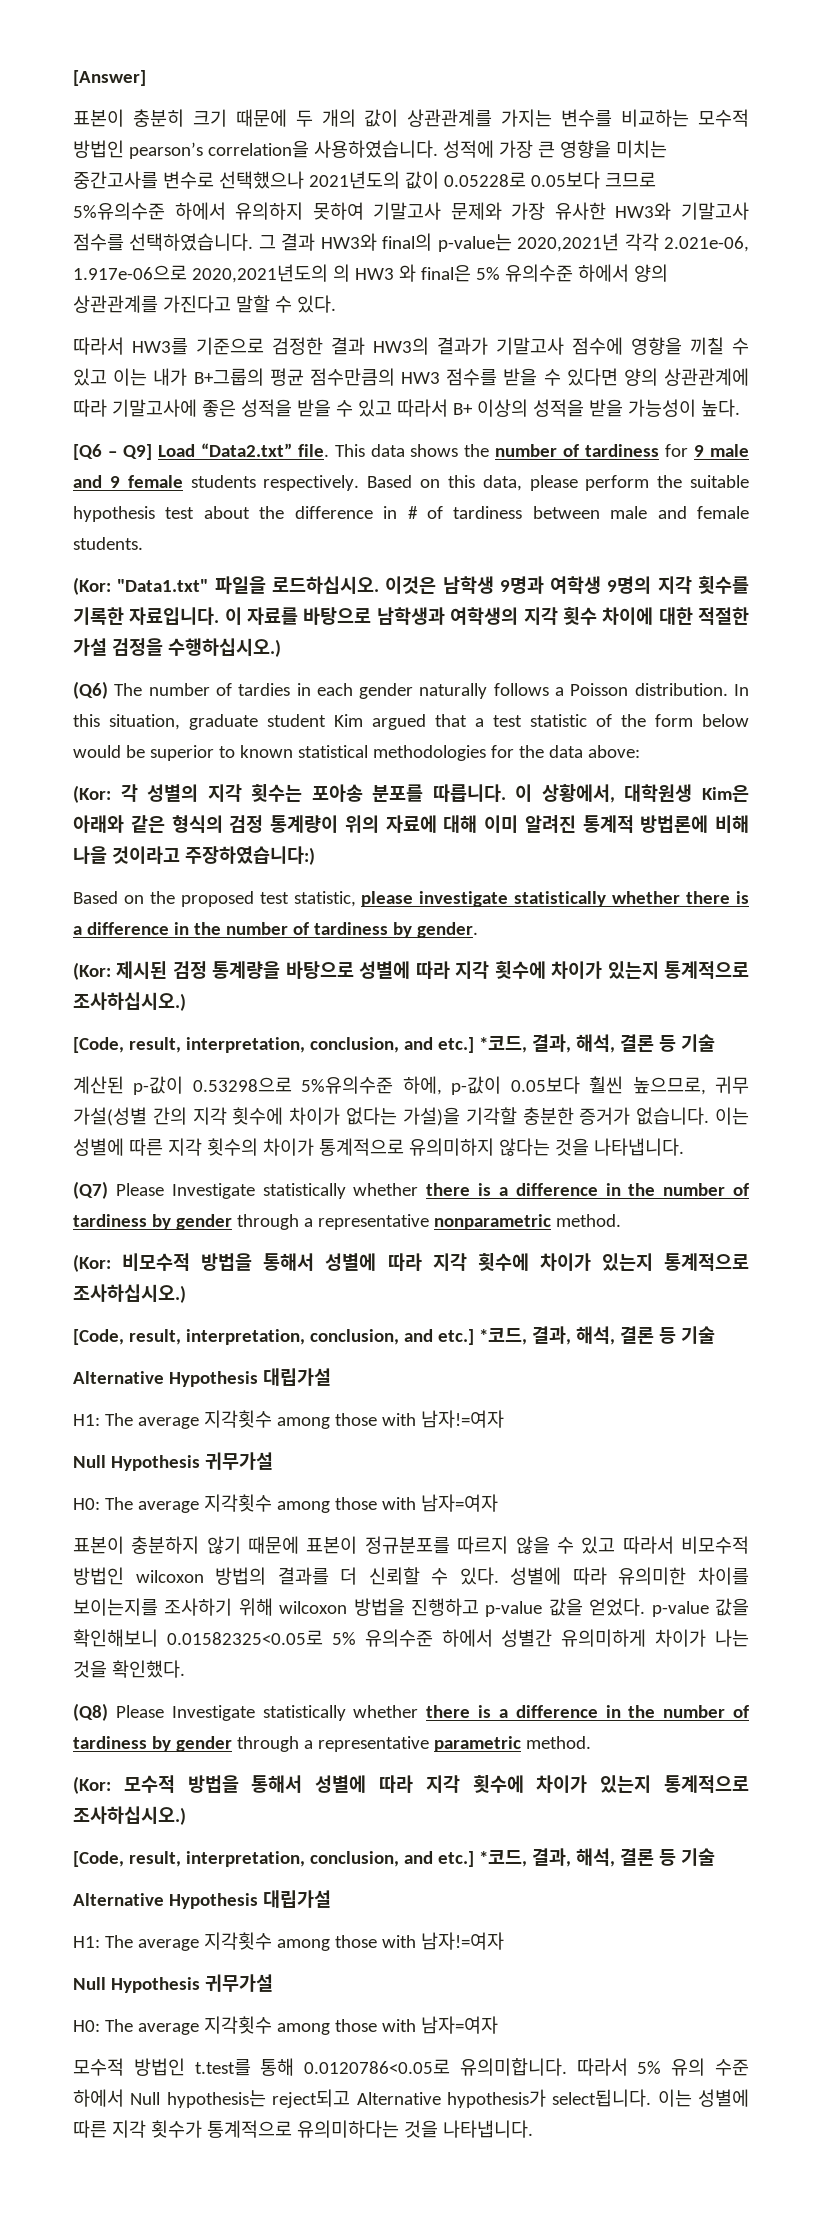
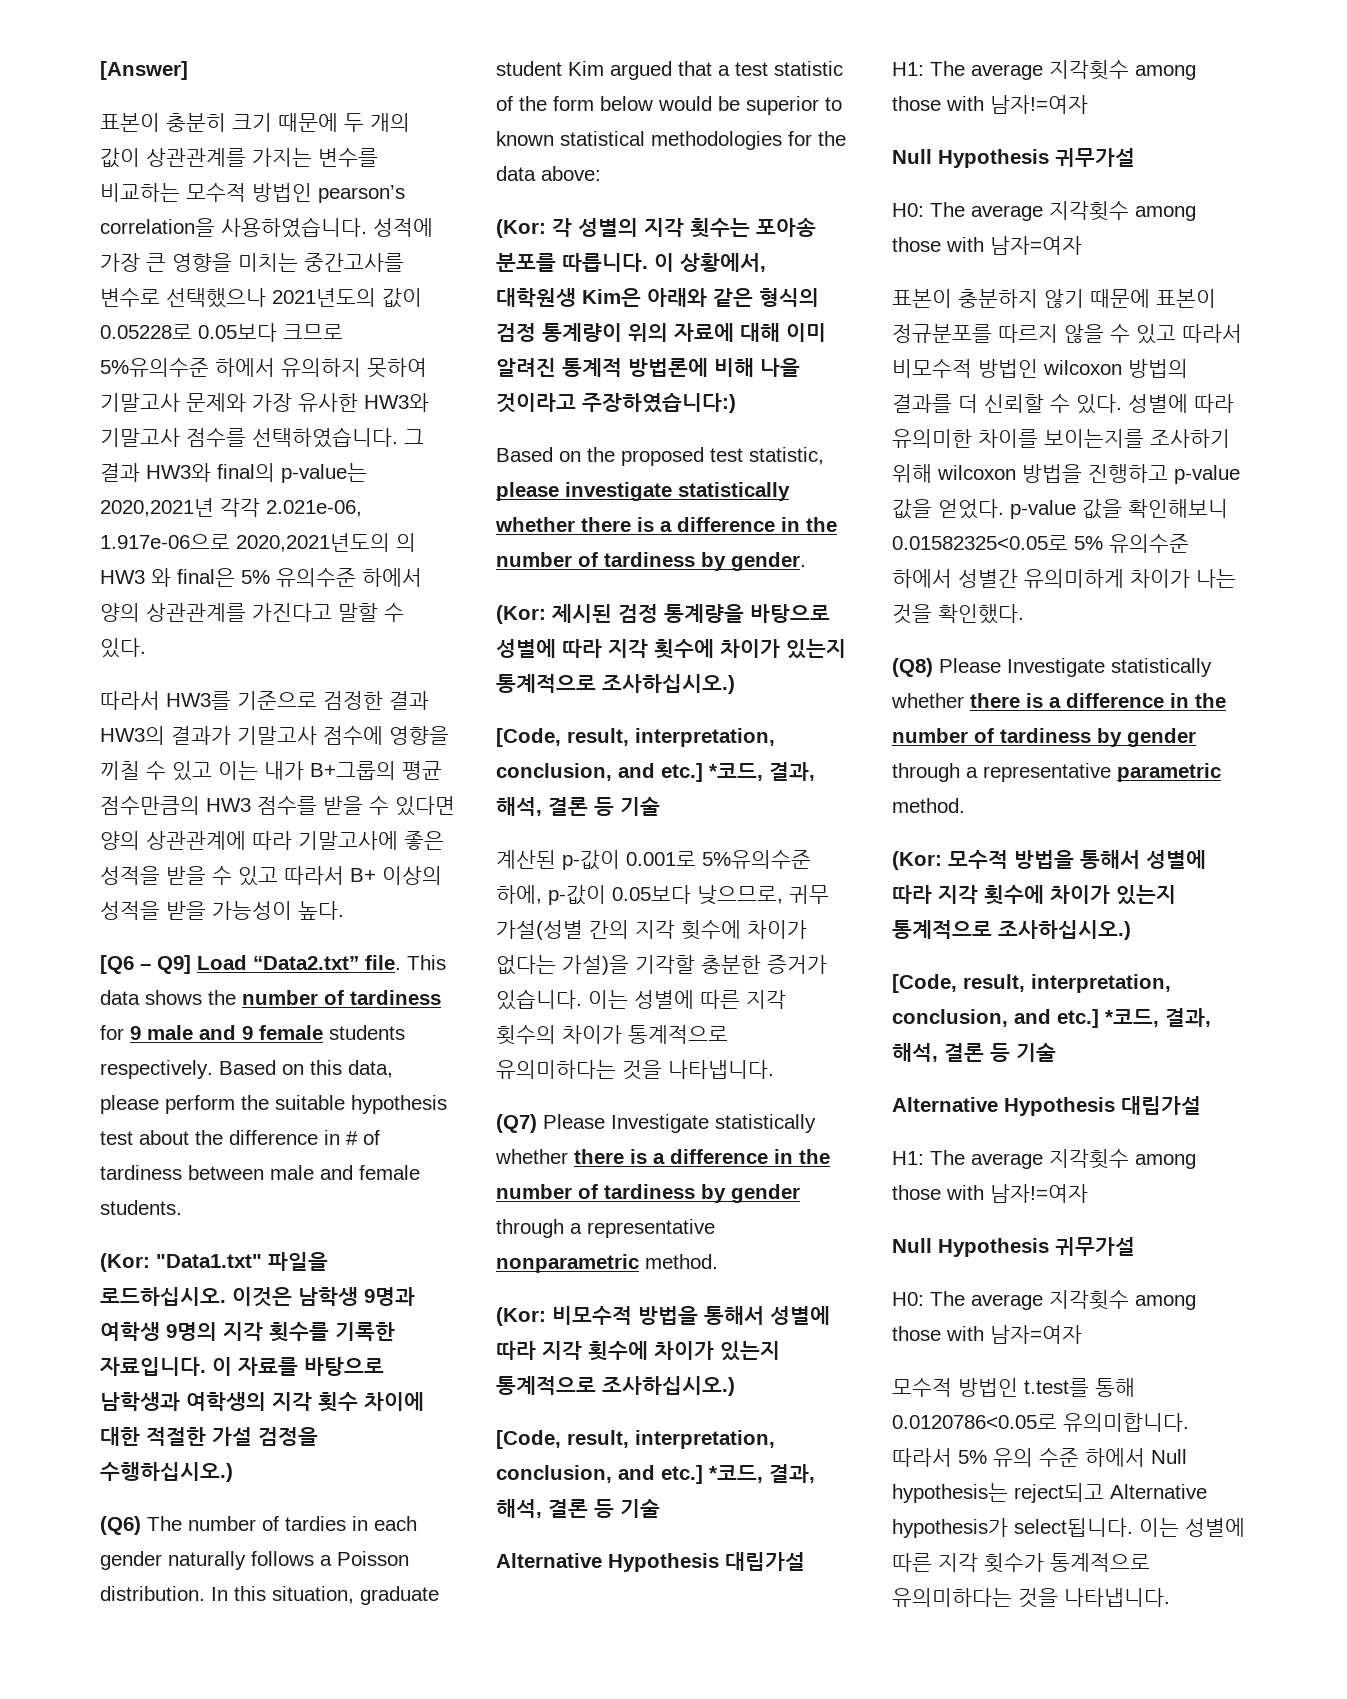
[192,1077,292,1092] 0.53298으로 -> [626,851,696,866] 0.001로
[589,1076,706,1095] 훨씬 높으므로, -> [697,885,783,905] 낮으므로,
[636,1107,710,1125] 없습니다. -> [496,989,582,1010] 있습니다.
[408,1138,550,1156] 유의미하지 않다는 -> [496,1060,616,1079] 유의미하다는

